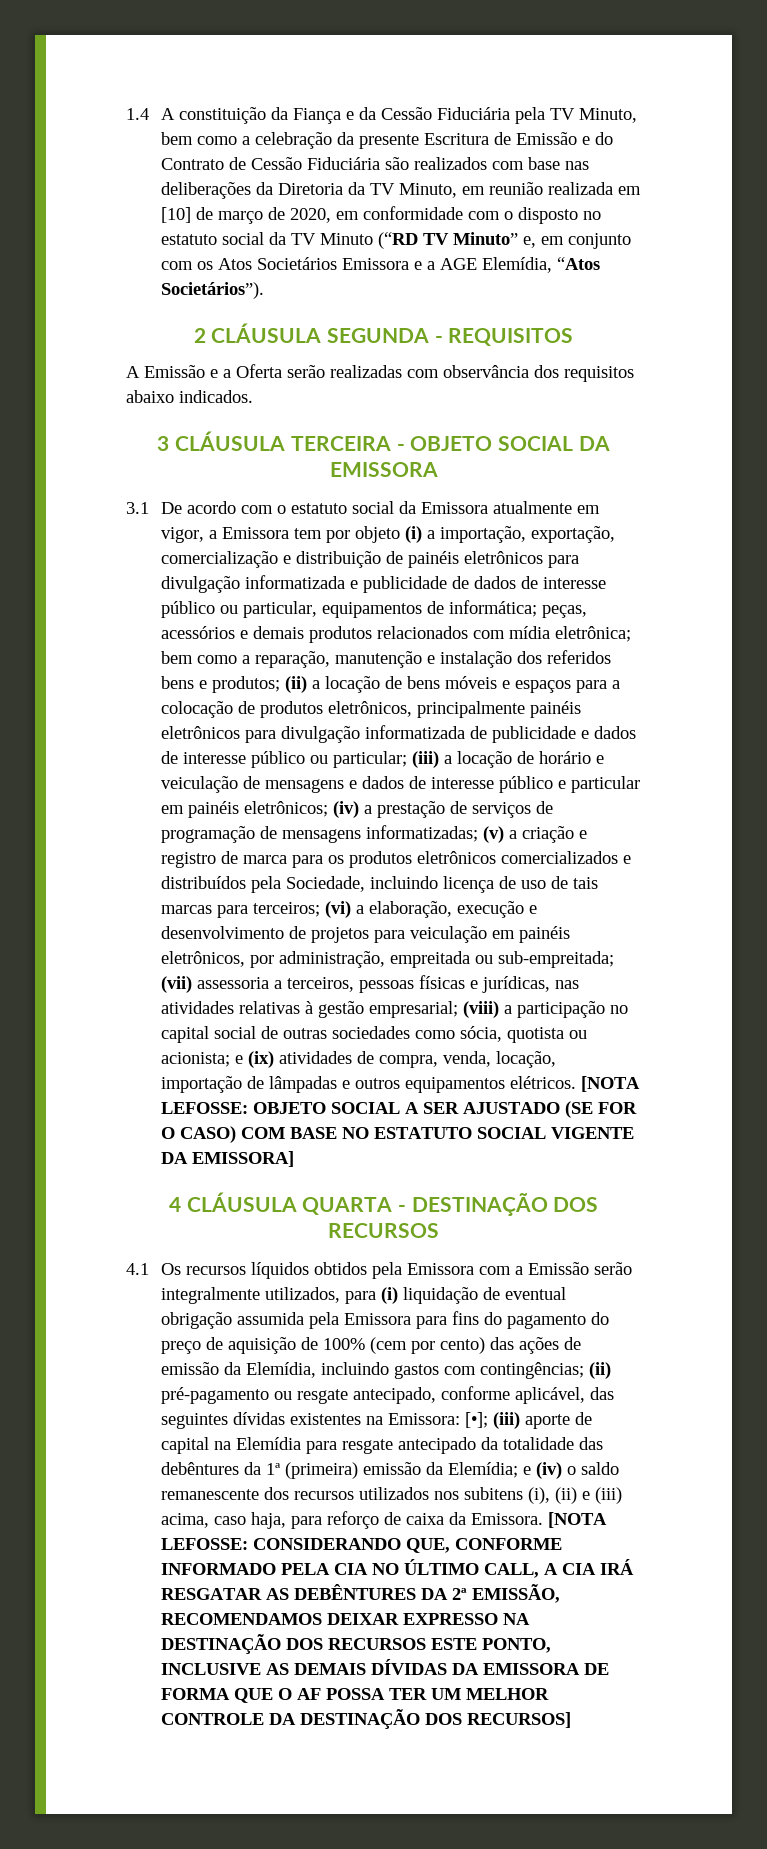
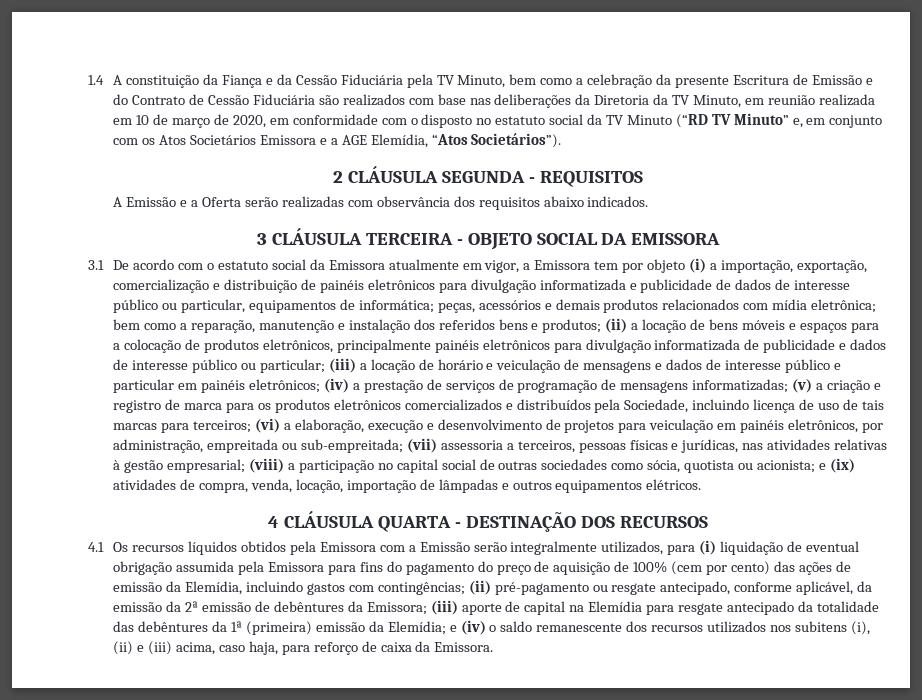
[160,207,191,223] [10] -> [136,115,150,125] 10
[580,1076,640,1092] [160,1101,637,1118] [160,1126,634,1143] [160,1151,294,1167] [NOTA LEFOSSE: OBJETO SOCIAL A SER AJUSTADO (SE FOR O CASO) COM BASE NO ESTATUTO SOCIAL VIGENTE DA EMISSORA] -> (702, 484) none
[589,1387,614,1400] [160,1412,488,1429] das seguintes dívidas existentes na Emissora: [•]; -> [857,581,873,592] [113,601,427,615] da emissão da 2ª emissão de debêntures da Emissora;
[547,1512,607,1528] [160,1538,562,1553] [160,1559,634,1578] [160,1584,560,1603] [160,1613,530,1625] [160,1634,551,1654] [160,1659,609,1675] [160,1688,549,1703] [160,1709,571,1729] [NOTA LEFOSSE: CONSIDERANDO QUE, CONFORME INFORMADO PELA CIA NO ÚLTIMO CALL, A CIA IRÁ RESGATAR AS DEBÊNTURES DA 2ª EMISSÃO, RECOMENDAMOS DEIXAR EXPRESSO NA DESTINAÇÃO DOS RECURSOS ESTE PONTO, INCLUSIVE AS DEMAIS DÍVIDAS DA EMISSORA DE FORMA QUE O AF POSSA TER UM MELHOR CONTROLE DA DESTINAÇÃO DOS RECURSOS] -> (494, 647) none

